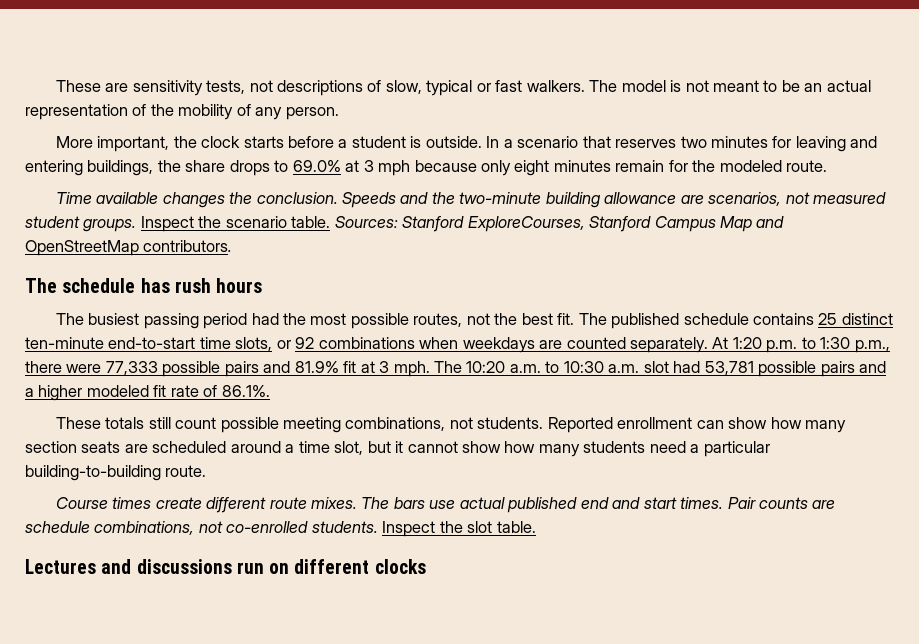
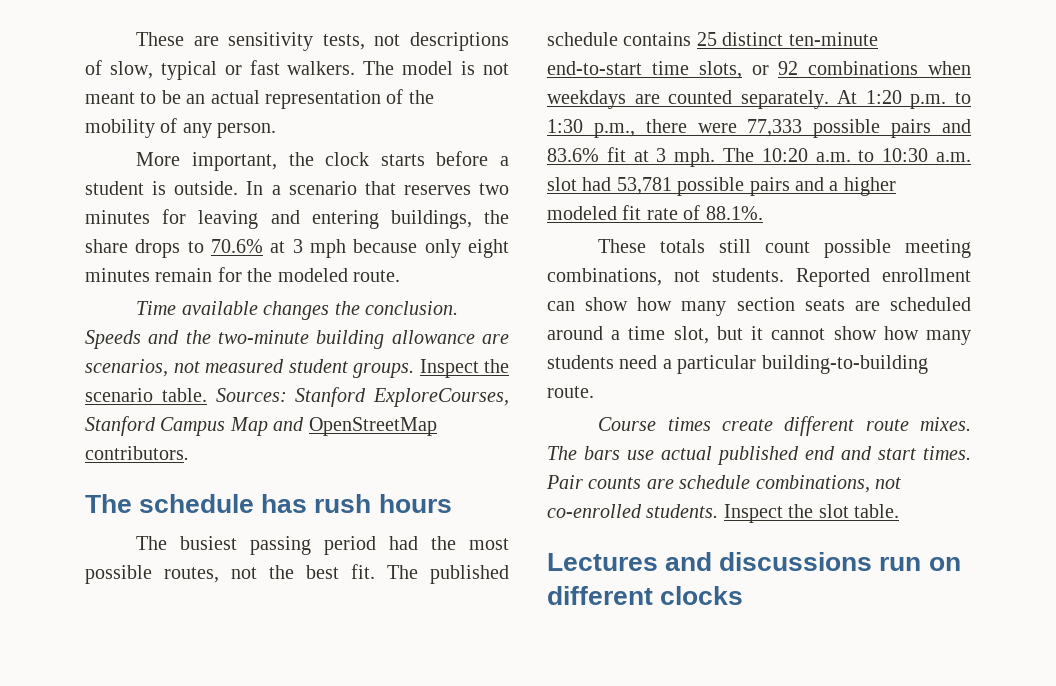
[292,160,341,172] 69.0% -> [211,239,263,253] 70.6%
[294,361,339,373] 81.9% -> [547,148,599,162] 83.6%
[221,385,270,397] 86.1%. -> [705,206,763,220] 88.1%.

